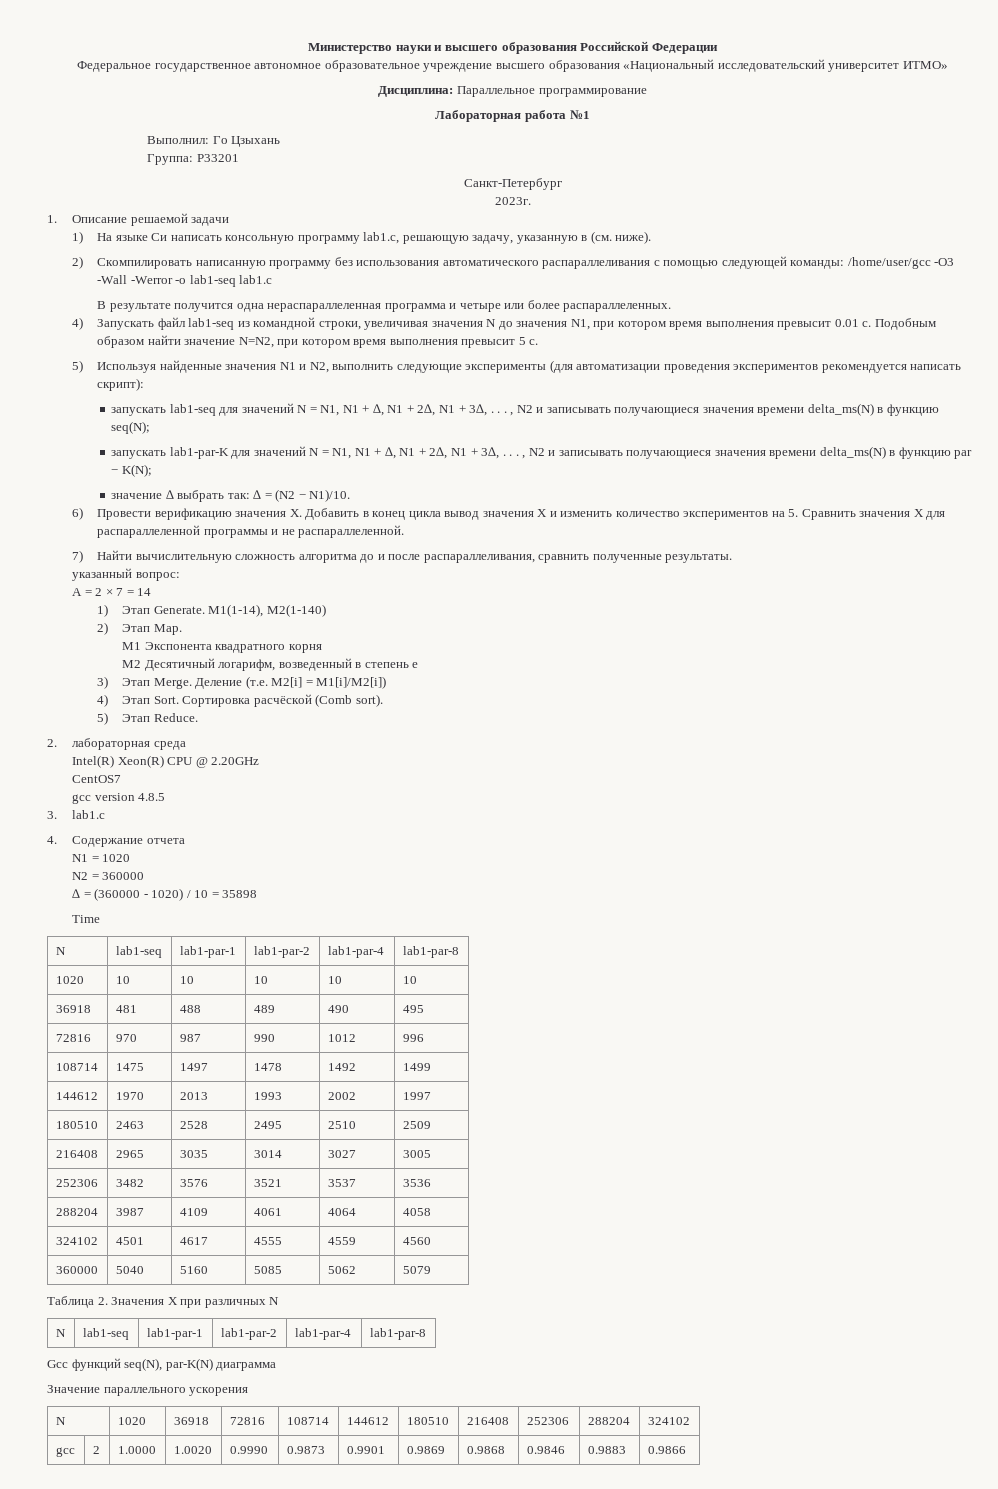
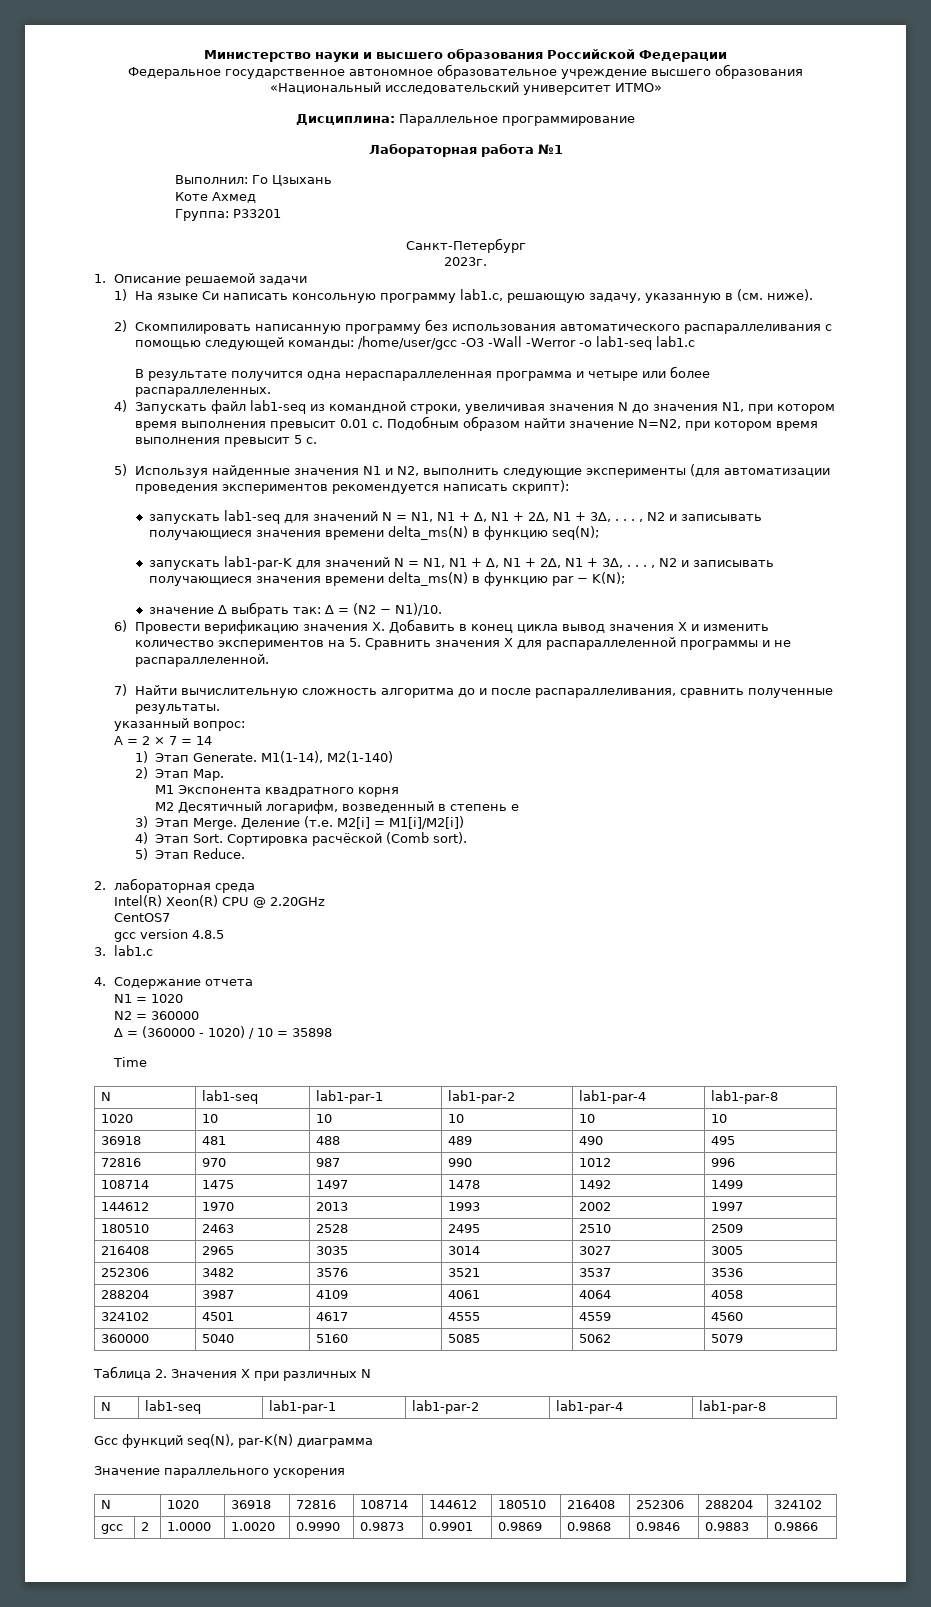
(281, 141) none -> [175,192,257,203] // Коте Ахмед

